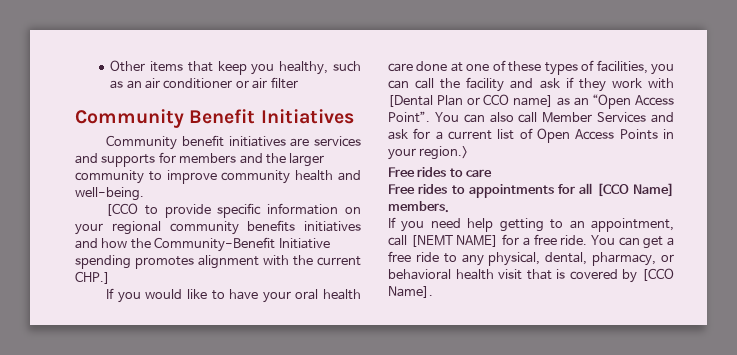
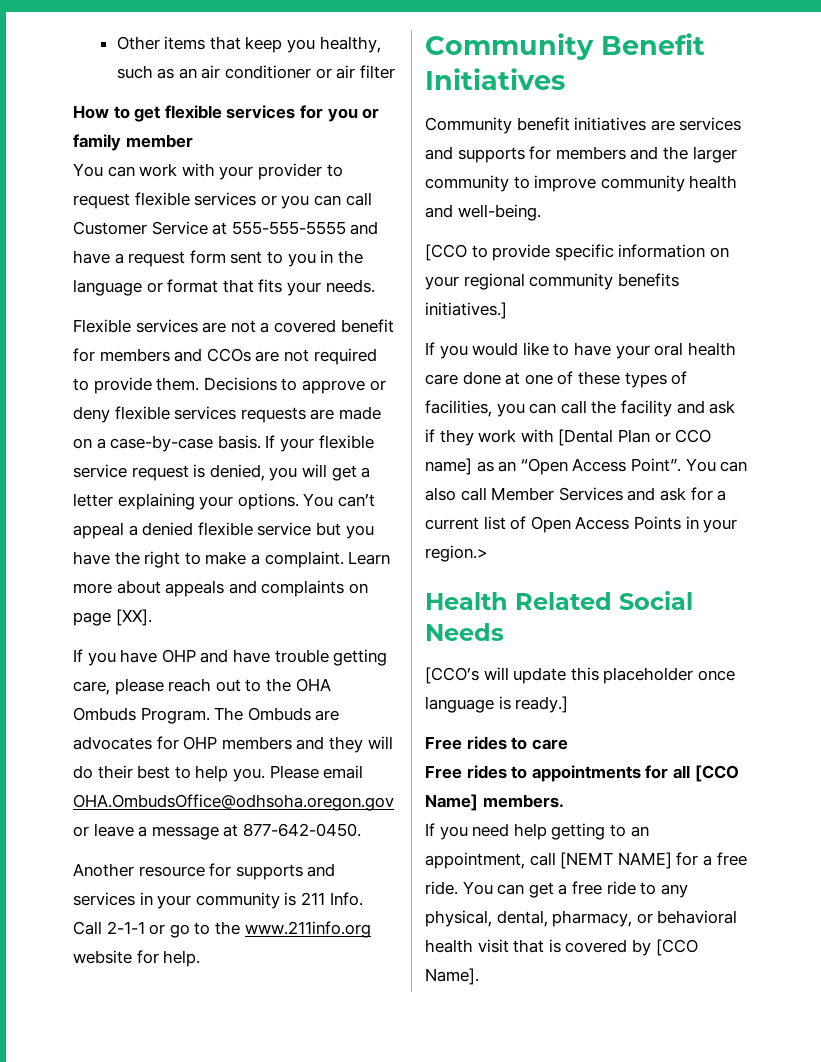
(298, 83) none -> [73,105,380,122] [73,134,193,151] [73,163,343,180] [73,192,372,209] [73,221,379,235] [73,250,363,267] [73,279,375,296] [73,319,394,333] [73,348,377,365] [73,377,386,394] [73,406,381,423] [73,435,374,452] [73,464,371,481] [73,493,375,510] [73,522,374,539] [73,551,391,568] [73,580,368,597] [73,609,152,626] [73,649,388,666] [73,678,331,695] [73,707,340,724] [73,736,393,753] [73,765,364,782] [73,794,394,811] [73,823,361,840] [73,863,336,880] [73,892,363,909] [73,921,371,938] [73,950,201,967] // How to get flexible services for you or family member // You can work with your provider to request flexible services or you can call Customer Service at 555-555-5555 and have a request form sent to you in the language or format that fits your needs. // Flexible services are not a covered benefit for members and CCOs are not required to provide them. Decisions to approve or deny flexible services requests are made on a case-by-case basis. If your flexible service request is denied, you will get a letter explaining your options. You can’t appeal a denied flexible service but you have the right to make a complaint. Learn more about appeals and complaints on page [XX]. // If you have OHP and have trouble getting care, please reach out to the OHA Ombuds Program. The Ombuds are advocates for OHP members and they will do their best to help you. Please email OHA.OmbudsOffice@odhsoha.oregon.gov or leave a message at 877-642-0450. // Another resource for supports and services in your community is 211 Info. Call 2-1-1 or go to the www.211info.org website for help.
[304,221,361,232] [75,237,330,252] [75,255,361,269] [75,271,110,284] initiatives and how the Community-Benefit Initiative spending promotes alignment with the current CHP.] -> [425,302,507,319] initiatives.]
(469, 153) none -> [425,591,693,610] [425,623,504,641] [425,667,735,684] [425,696,569,713] // Health Related Social Needs // [CCO’s will update this placeholder once language is ready.]

